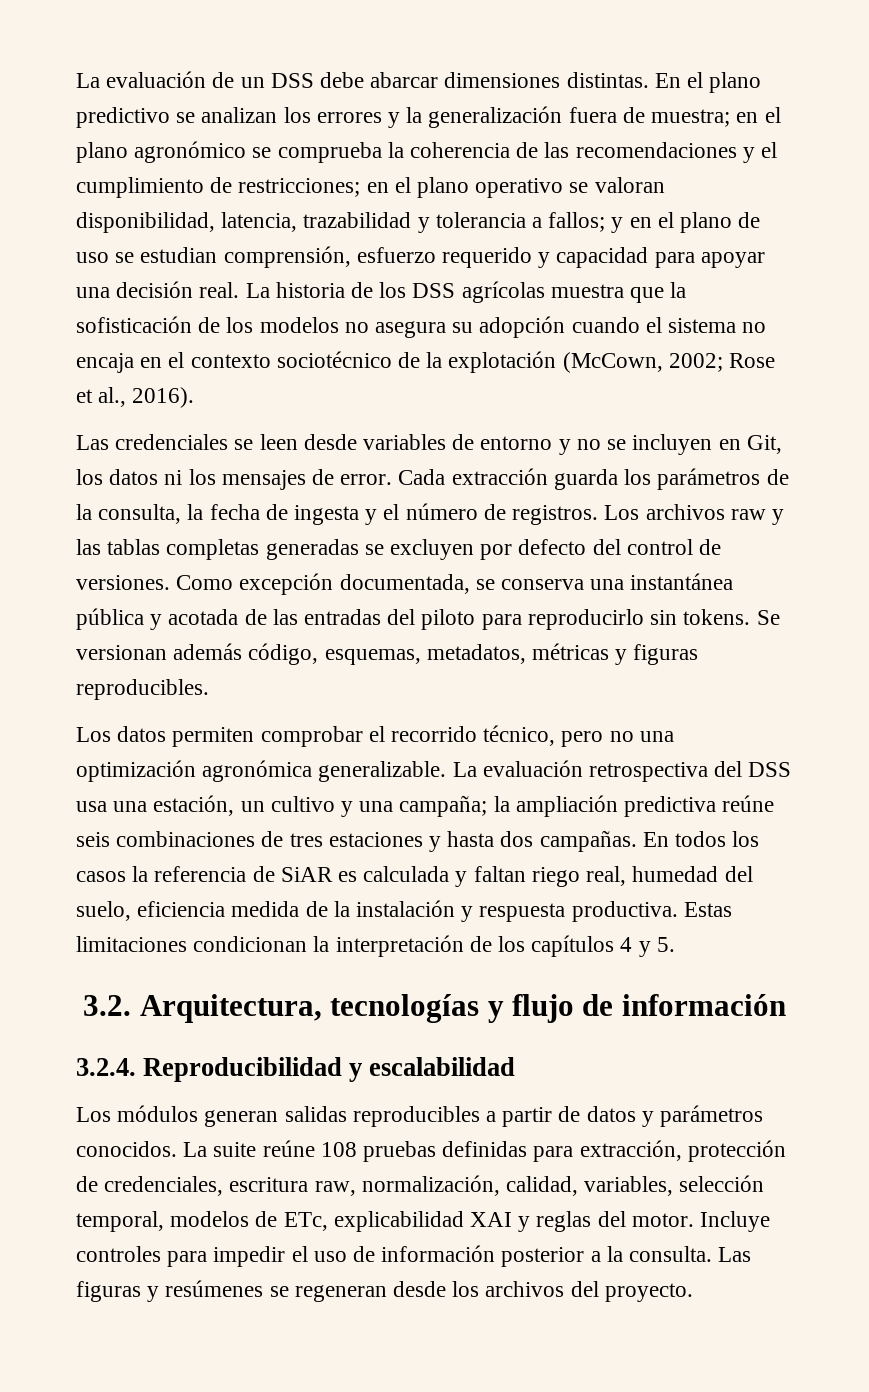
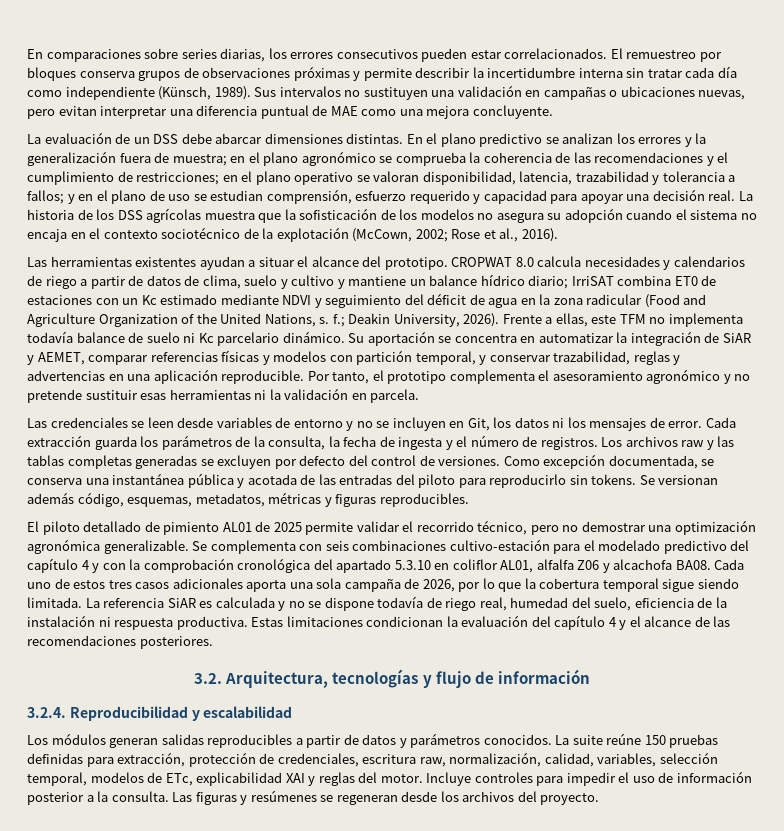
(76, 80) none -> [27,48,722,62] [27,66,737,81] [27,85,746,100] [27,105,553,119] En comparaciones sobre series diarias, los errores consecutivos pueden estar correlacionados. El remuestreo por bloques conserva grupos de observaciones próximas y permite describir la incertidumbre interna sin tratar cada día como independiente (Künsch, 1989). Sus intervalos no sustituyen una validación en campañas o ubicaciones nuevas, pero evitan interpretar una diferencia puntual de MAE como una mejora concluyente. //
(195, 397) none -> [27,256,745,270] [27,274,717,289] [27,293,707,308] [27,313,743,327] [27,331,751,346] [27,350,681,365] [27,369,751,384] [27,388,420,403] // Las herramientas existentes ayudan a situar el alcance del prototipo. CROPWAT 8.0 calcula necesidades y calendarios de riego a partir de datos de clima, suelo y cultivo y mantiene un balance hídrico diario; IrriSAT combina ET0 de estaciones con un Kc estimado mediante NDVI y seguimiento del déficit de agua en la zona radicular (Food and Agriculture Organization of the United Nations, s. f.; Deakin University, 2026). Frente a ellas, este TFM no implementa todavía balance de suelo ni Kc parcelario dinámico. Su aportación se concentra en automatizar la integración de SiAR y AEMET, comparar referencias físicas y modelos con partición temporal, y conservar trazabilidad, reglas y advertencias en una aplicación reproducible. Por tanto, el prototipo complementa el asesoramiento agronómico y no pretende sustituir esas herramientas ni la validación en parcela.
[76,726,363,747] Los datos permiten comprobar -> [27,521,400,535] El piloto detallado de pimiento AL01 de 2025 permite validar
(634, 736) none -> [581,521,646,532] demostrar
[452,760,792,782] [76,795,775,817] [76,830,760,852] [76,866,526,887] La evaluación retrospectiva del DSS usa una estación, un cultivo y una campaña; la ampliación predictiva reúne seis combinaciones de tres estaciones y hasta dos campañas. En todos los casos la referencia de SiAR es calculada y faltan -> [192,539,750,554] [27,558,745,573] [27,578,739,592] [27,596,442,611] Se complementa con seis combinaciones cultivo-estación para el modelado predictivo del capítulo 4 y con la comprobación cronológica del apartado 5.3.10 en coliflor AL01, alfalfa Z06 y alcachofa BA08. Cada uno de estos tres casos adicionales aporta una sola campaña de 2026, por lo que la cobertura temporal sigue siendo limitada. La referencia SiAR es calculada y no se dispone todavía de
[231,901,300,917] medida -> (694, 603) none
[461,906,474,922] y -> [98,617,111,627] ni
[335,935,675,957] interpretación de los capítulos 4 y 5. -> [461,615,731,630] [27,635,213,649] evaluación del capítulo 4 y el alcance de las recomendaciones posteriores.
[320,1142,357,1157] 108 -> [644,735,666,745] 150

